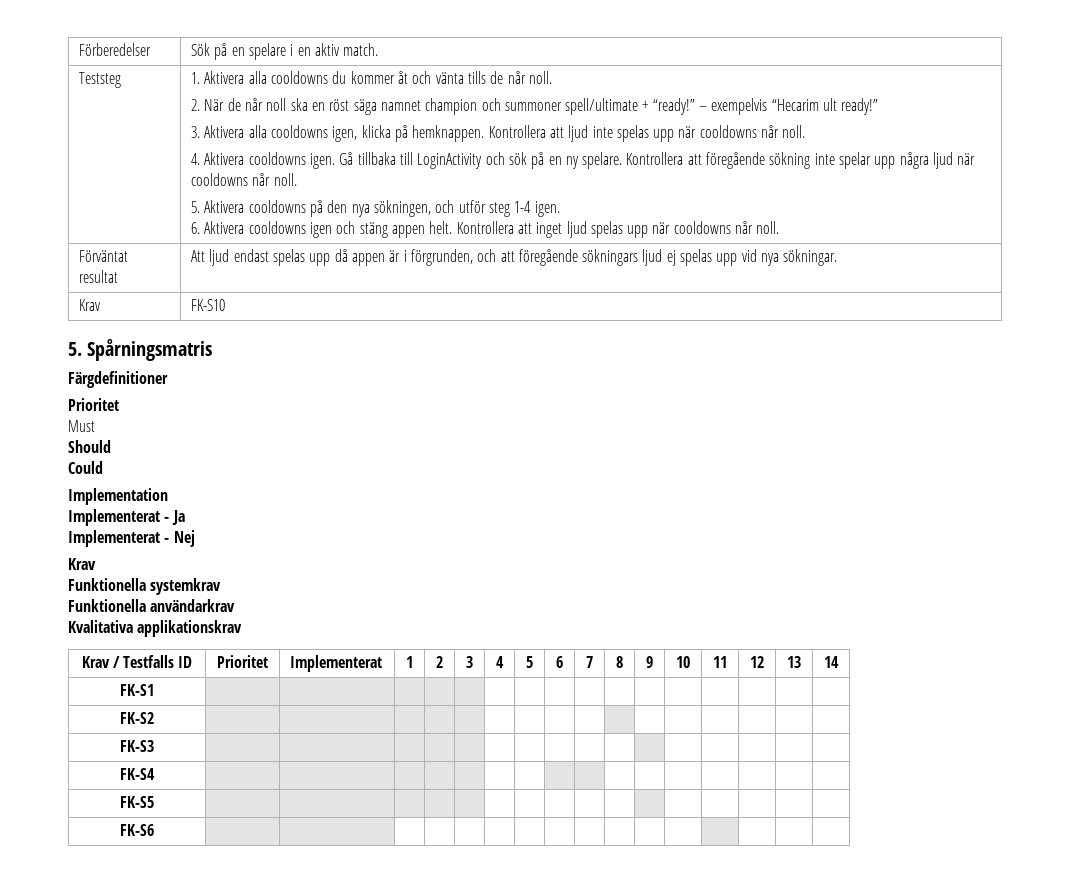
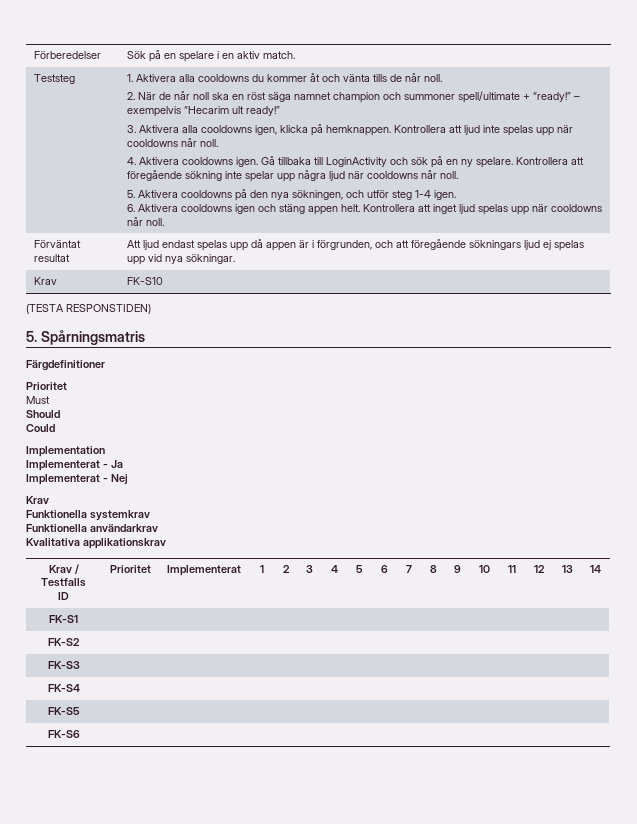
(225, 305) none -> [26,304,151,314] // (TESTA RESPONSTIDEN)

